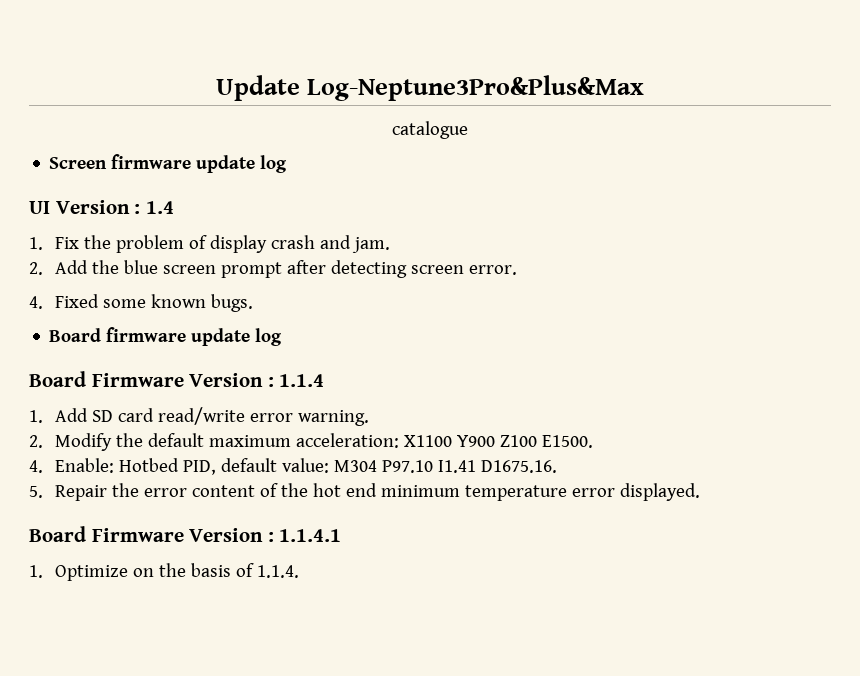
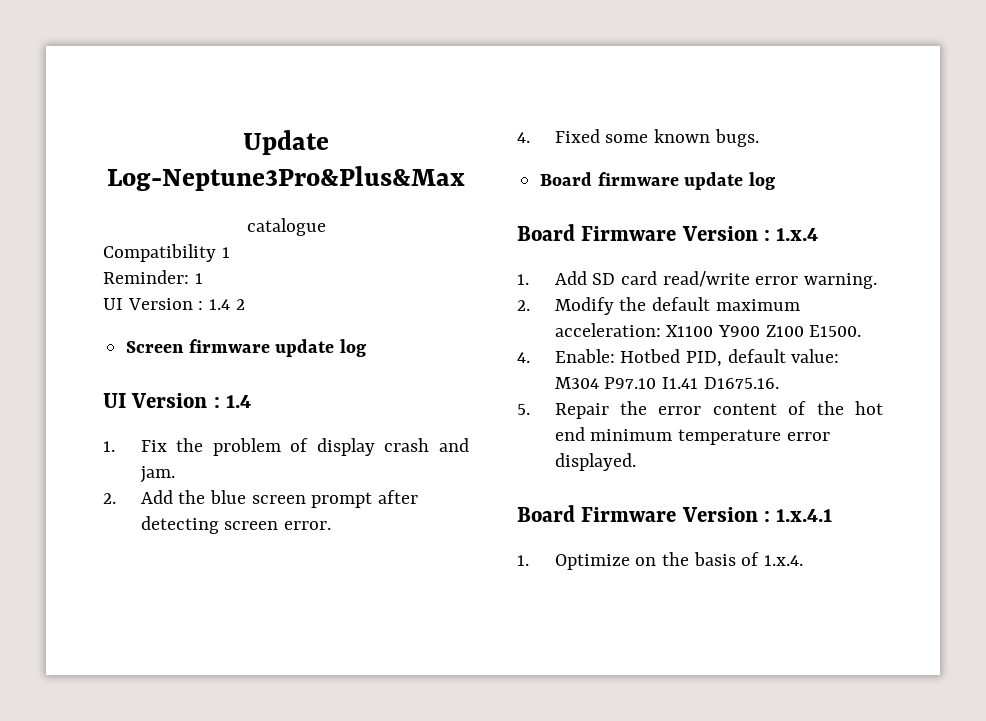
(468, 130) none -> [103,244,230,262] [103,270,203,284] [103,298,245,310] // Compatibility 1 // Reminder: 1 // UI Version : 1.4 2
[279,374,325,387] 1.1.4 -> [776,228,819,241] 1.x.4
[279,529,342,542] 1.1.4.1 -> [776,509,833,522] 1.x.4.1
[256,565,299,578] 1.1.4. -> [764,555,804,566] 1.x.4.

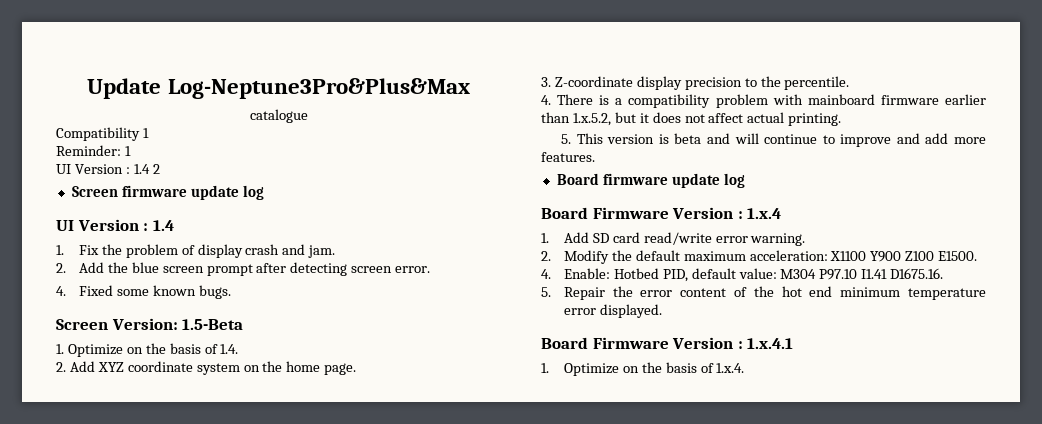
(759, 138) none -> [56,318,244,330] [56,343,239,357] [56,361,357,375] [541,76,850,90] [541,94,986,108] [541,112,842,126] [561,133,986,147] [541,152,595,162] // Screen Version: 1.5-Beta // 1. Optimize on the basis of 1.4. // 2. Add XYZ coordinate system on the home page. // 3. Z-coordinate display precision to the percentile. // 4. There is a compatibility problem with mainboard firmware earlier than 1.x.5.2, but it does not affect actual printing. // 5. This version is beta and will continue to improve and add more features.

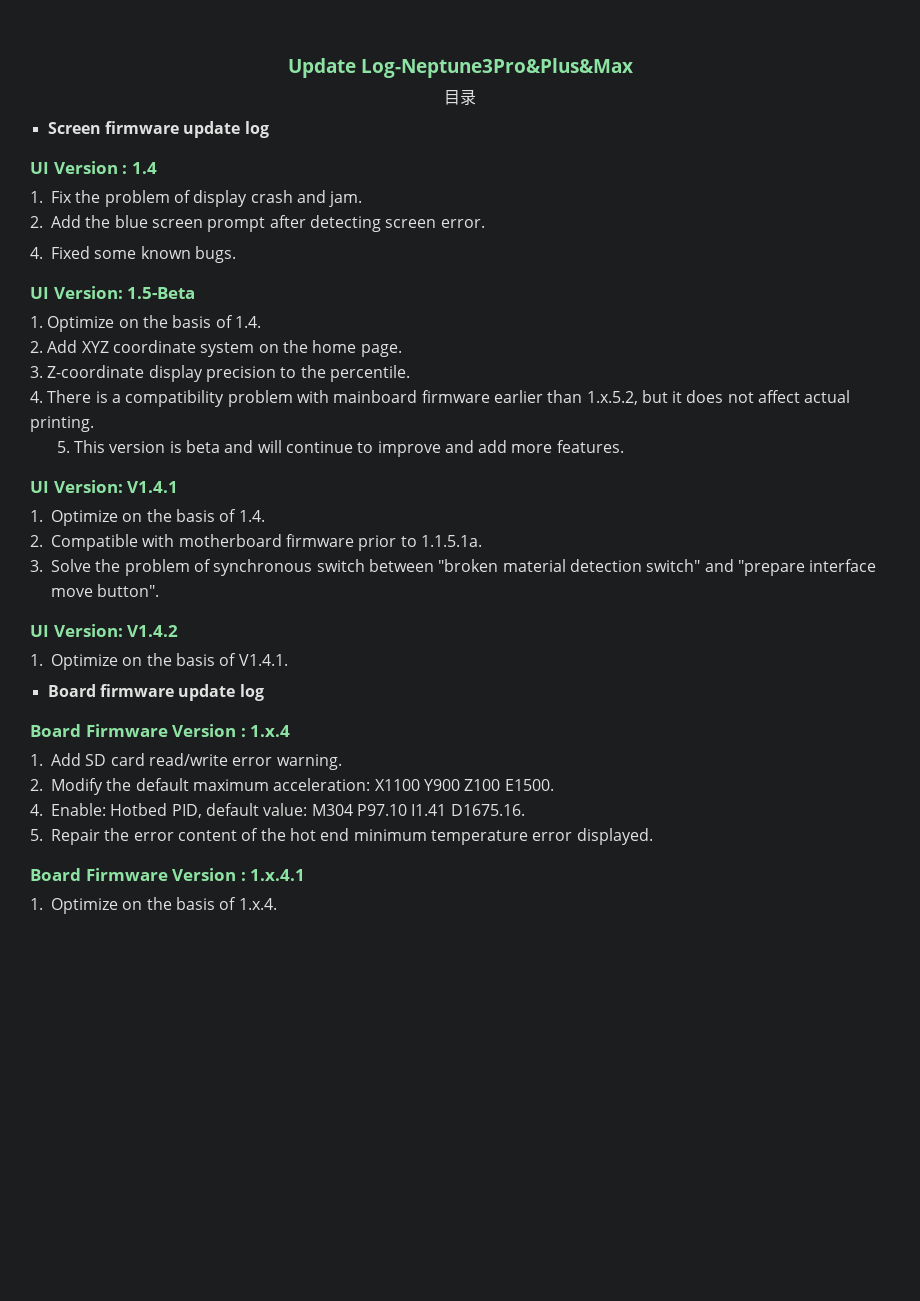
[249,109,308,123] [56,127,149,141] [56,145,131,156] [56,164,160,174] catalogue // Compatibility 1 // Reminder: 1 // UI Version : 1.4 2 -> [444,89,476,105] 目录
[56,319,108,330] Screen -> [30,287,49,299] UI
(595, 157) none -> [30,480,179,493] [30,509,265,526] [30,534,482,551] [30,559,877,576] [51,584,160,597] [30,624,179,637] [30,653,288,670] // UI Version: V1.4.1 // 1. Optimize on the basis of 1.4. // 2. Compatible with motherboard firmware prior to 1.1.5.1a. // 3. Solve the problem of synchronous switch between "broken material detection switch" and "prepare interface move button". // UI Version: V1.4.2 // 1. Optimize on the basis of V1.4.1.

